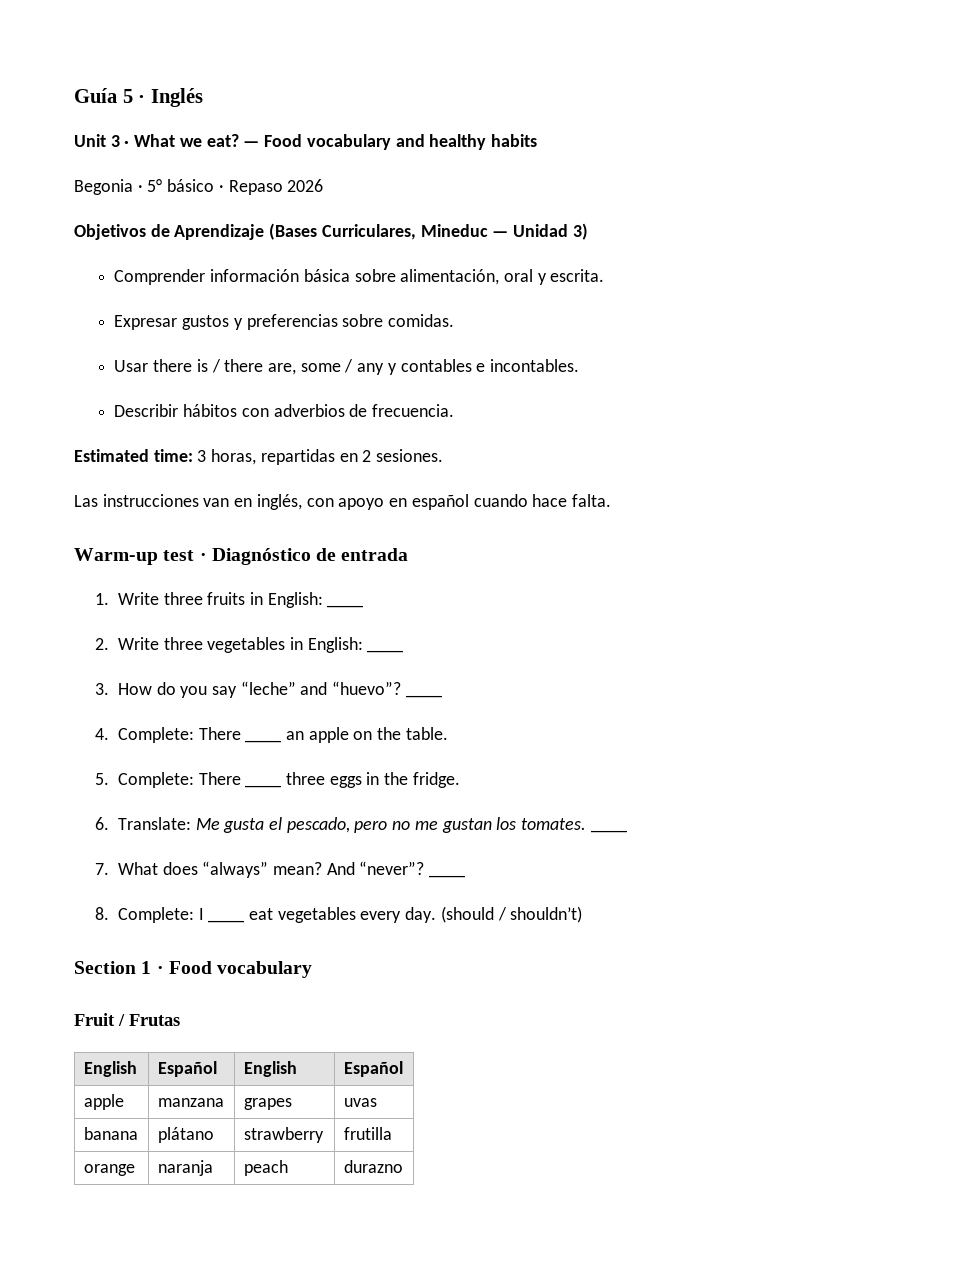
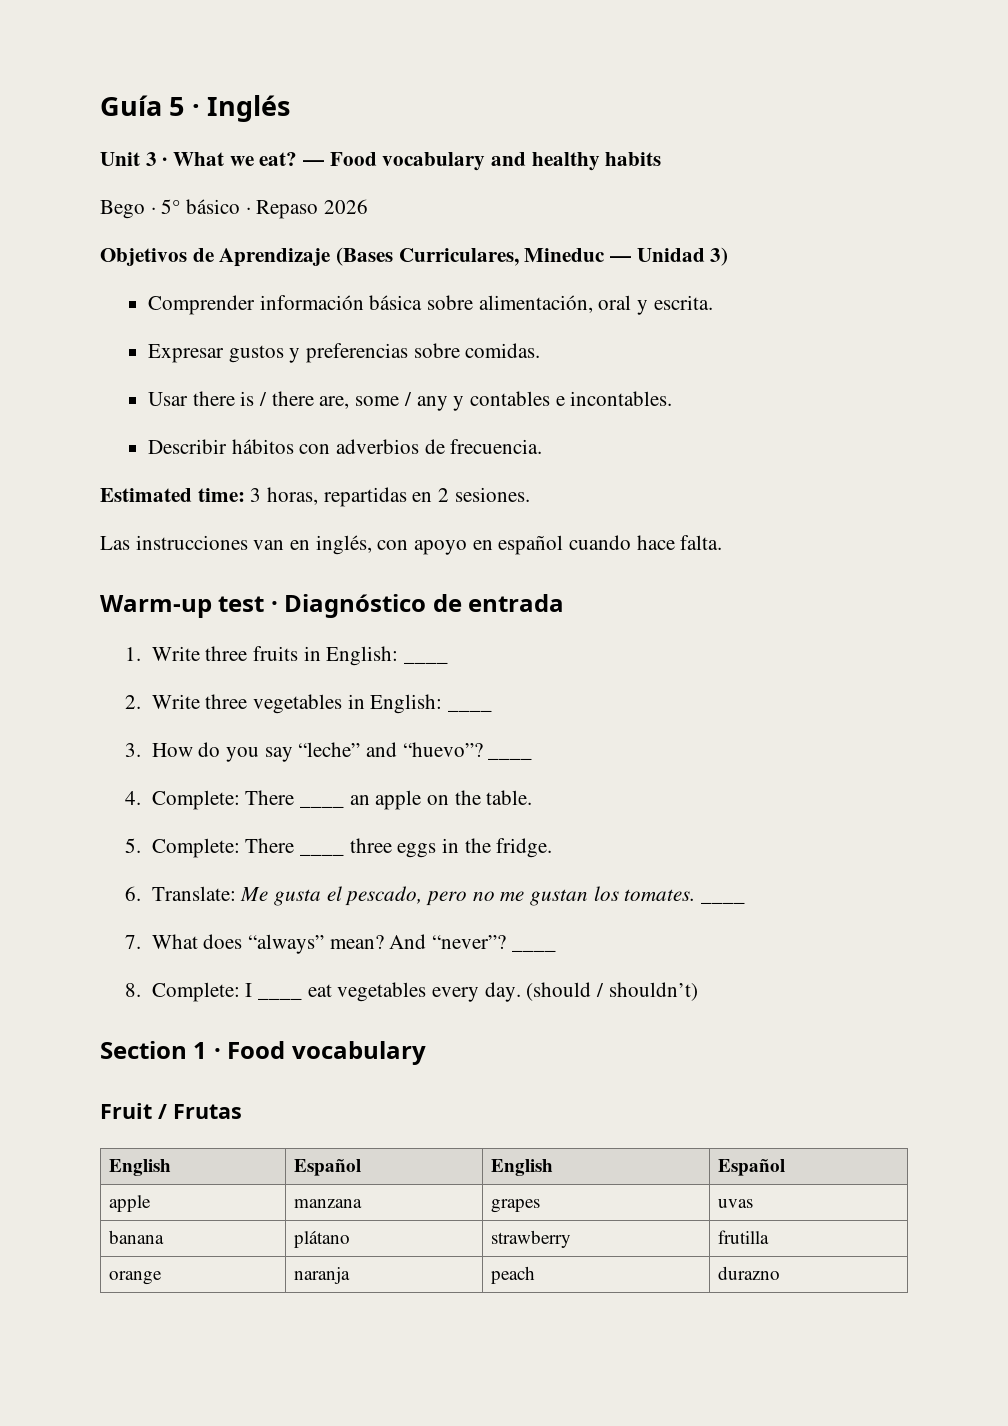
[74,179,133,195] Begonia -> [100,200,145,219] Bego

